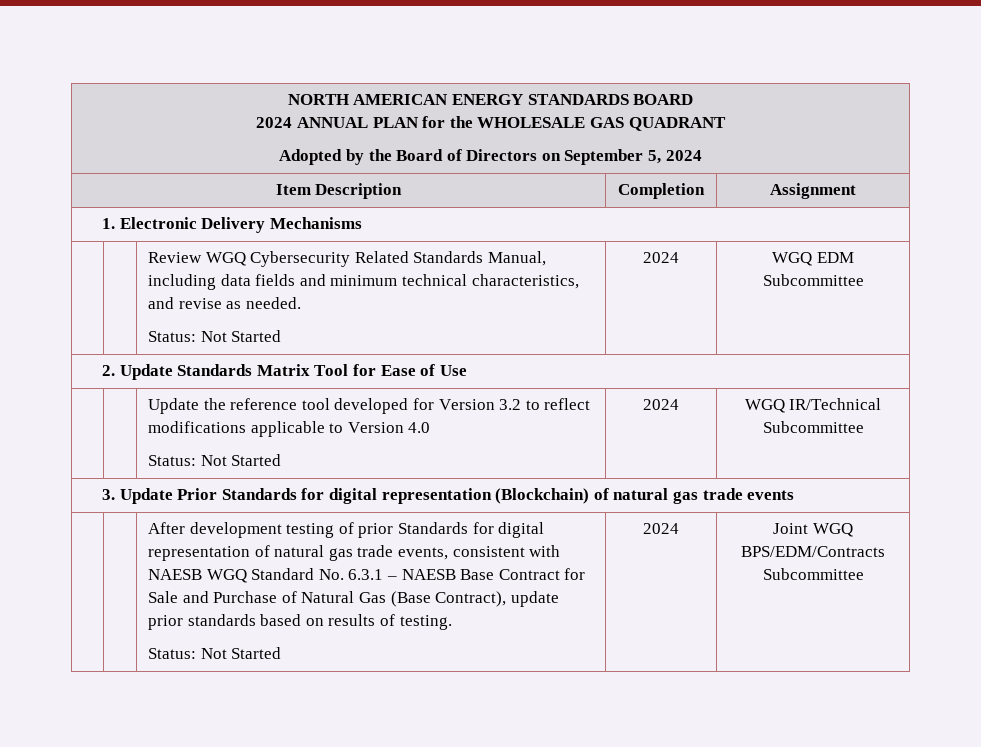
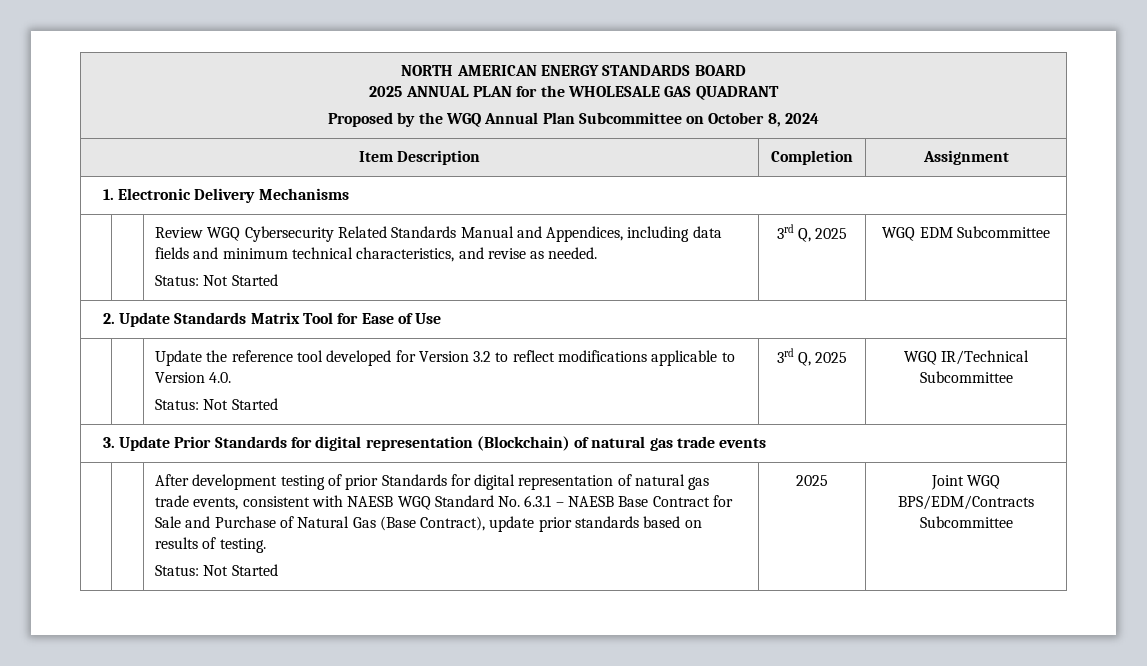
[256,117,293,128] 2024 -> [369,86,403,97] 2025
[279,149,343,165] Adopted -> [327,112,393,127] Proposed
[396,149,662,165] Board of Directors on September 5, -> [445,112,781,127] WGQ Annual Plan Subcommittee on October 8,
[488,251,547,266] Manual, -> [460,226,624,242] Manual and Appendices,
[643,252,679,263] 2024 -> [776,224,848,242] 3rd Q, 2025
[408,422,431,433] [148,454,282,466] [643,399,679,410] 4.0 // Status: Not Started | 2024 -> [209,372,232,383] [154,398,278,410] [776,348,848,366] 4.0. // Status: Not Started | 3rd Q, 2025
[643,523,679,534] 2024 -> [796,475,828,486] 2025

